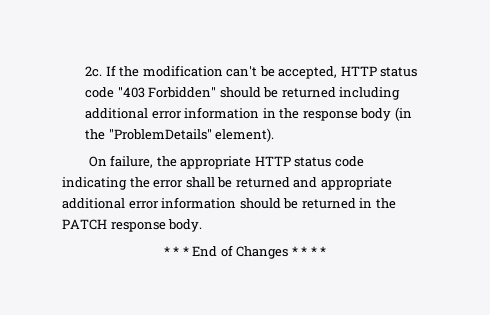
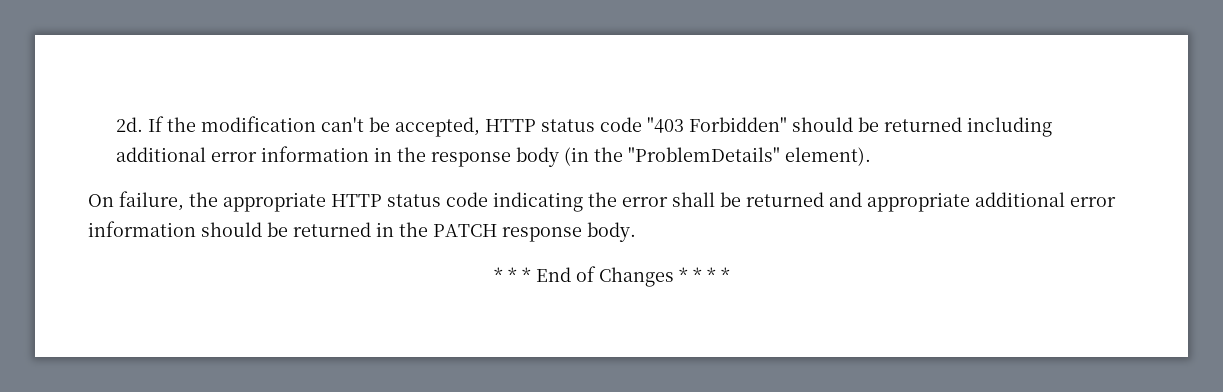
[85,66,103,77] 2c. -> [116,117,144,132] 2d.

